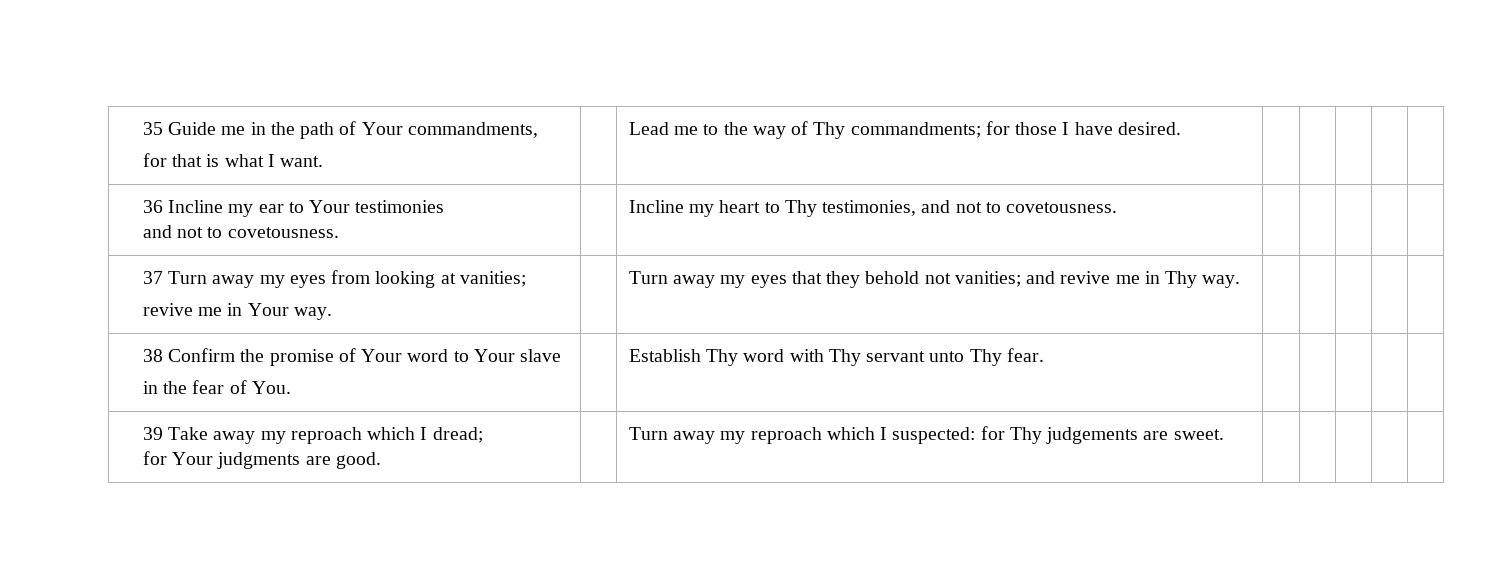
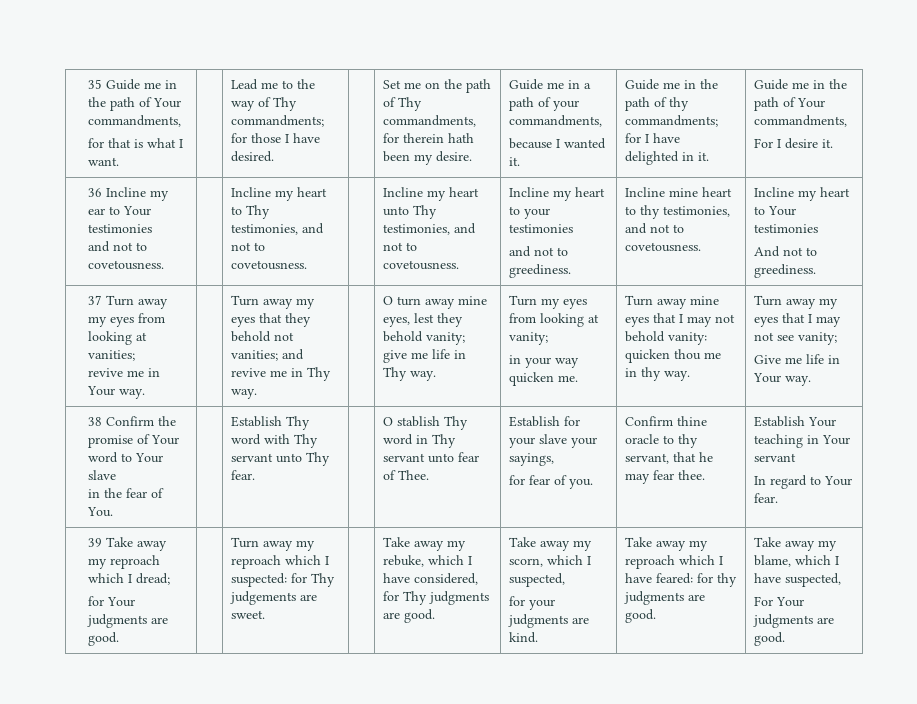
(1181, 128) | | | -> [383,79,492,93] [383,97,423,111] [383,115,477,127] [383,133,475,143] [383,151,473,165] [509,79,592,90] [509,97,580,111] [509,115,603,127] [509,138,607,149] [509,157,521,166] [625,79,719,90] [625,97,690,111] [625,115,719,127] [625,133,681,143] [625,151,710,165] [754,79,848,90] [754,97,826,111] [754,115,848,127] [754,138,834,149] Set me on the path of Thy commandments, for therein hath been my desire. | Guide me in a path of your commandments, // because I wanted it. | Guide me in the path of thy commandments; for I have delighted in it. | Guide me in the path of Your commandments, // For I desire it.
(1118, 207) | | | -> [383,187,480,201] [383,205,438,219] [383,223,477,235] [383,242,418,251] [383,260,460,270] [509,187,606,201] [509,206,551,219] [509,224,574,233] [509,246,569,257] [509,264,572,278] [625,187,733,197] [625,205,731,219] [625,223,685,234] [625,242,702,252] [754,187,851,201] [754,206,797,216] [754,224,819,233] [754,246,818,257] [754,264,817,278] Incline my heart unto Thy testimonies, and not to covetousness. | Incline my heart to your testimonies // and not to greediness. | Incline mine heart to thy testimonies, and not to covetousness. | Incline my heart to Your testimonies // And not to greediness.
(1241, 281) | | | -> [383,296,488,309] [383,313,464,327] [383,331,466,345] [383,349,467,363] [383,367,437,381] [509,295,588,309] [509,313,600,327] [509,332,549,345] [509,355,580,368] [509,372,579,386] [625,295,720,309] [625,313,736,327] [625,331,708,345] [625,349,722,363] [625,367,691,381] [754,295,839,309] [754,313,842,327] [754,332,838,345] [754,354,841,364] [753,373,812,386] O turn away mine eyes, lest they behold vanity; give me life in Thy way. | Turn my eyes from looking at vanity; // in your way quicken me. | Turn away mine eyes that I may not behold vanity: quicken thou me in thy way. | Turn away my eyes that I may not see vanity; // Give me life in Your way.
(1044, 355) | | | -> [383,416,469,430] [383,434,457,448] [383,452,480,463] [383,470,430,480] [509,416,581,427] [509,434,598,448] [509,453,555,466] [509,475,594,489] [625,416,708,426] [625,434,699,448] [625,452,714,464] [625,470,706,484] [754,416,837,427] [754,434,851,448] [754,453,797,462] [754,475,853,489] [754,493,779,503] O stablish Thy word in Thy servant unto fear of Thee. | Establish for your slave your sayings, // for fear of you. | Confirm thine oracle to thy servant, that he may fear thee. | Establish Your teaching in Your servant // In regard to Your fear.
(1224, 434) | | | -> [383,537,467,551] [383,555,473,567] [383,573,479,585] [383,591,490,605] [383,609,436,623] [509,537,593,551] [509,555,592,567] [509,573,566,587] [509,596,556,610] [508,614,590,628] [509,632,539,643] [625,537,709,551] [625,555,724,569] [625,573,738,587] [624,591,706,605] [625,609,657,623] [754,537,838,551] [754,555,840,567] [754,573,842,587] [754,596,805,607] [753,614,835,628] [754,632,786,646] Take away my rebuke, which I have considered, for Thy judgments are good. | Take away my scorn, which I suspected, // for your judgments are kind. | Take away my reproach which I have feared: for thy judgments are good. | Take away my blame, which I have suspected, // For Your judgments are good.

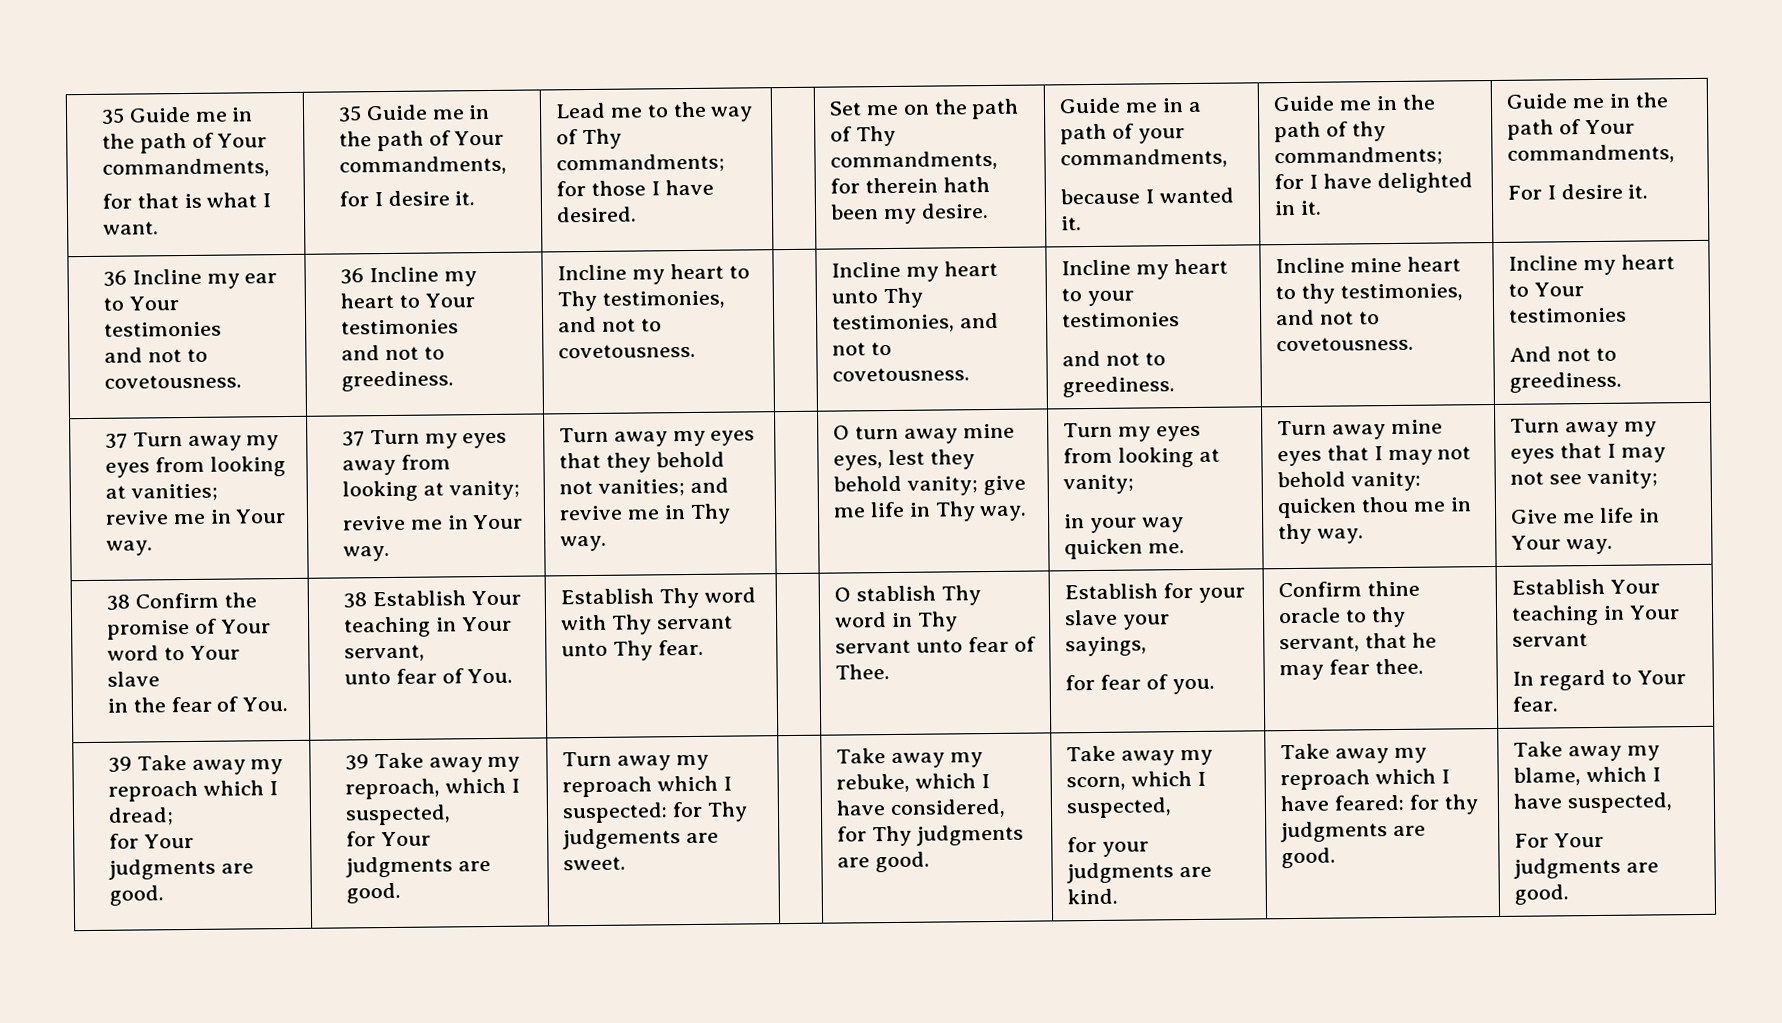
(120, 161) none -> [338,104,491,123] [339,130,505,152] [339,155,508,176] [339,190,476,207] 35 Guide me in the path of Your commandments, // for I desire it.
(165, 265) none -> [340,266,477,287] [340,292,475,309] [341,319,460,335] [341,345,445,361] [341,370,455,392] 36 Incline my heart to Your testimonies // and not to greediness.
(146, 394) none -> [342,429,508,449] [342,454,451,476] [342,480,520,502] [343,514,524,531] [343,545,391,562] 37 Turn my eyes away from looking at vanity; // revive me in Your way.
(114, 512) none -> [343,590,521,609] [344,616,512,638] [344,644,426,662] [344,668,514,685] 38 Establish Your teaching in Your servant, // unto fear of You.
(120, 639) none -> [345,752,521,773] [345,777,520,800] [345,804,452,826] [346,831,431,847] [345,856,491,878] [346,882,402,904] 39 Take away my reproach, which I suspected, // for Your judgments are good.

